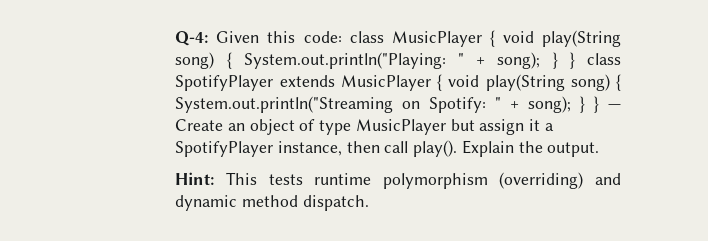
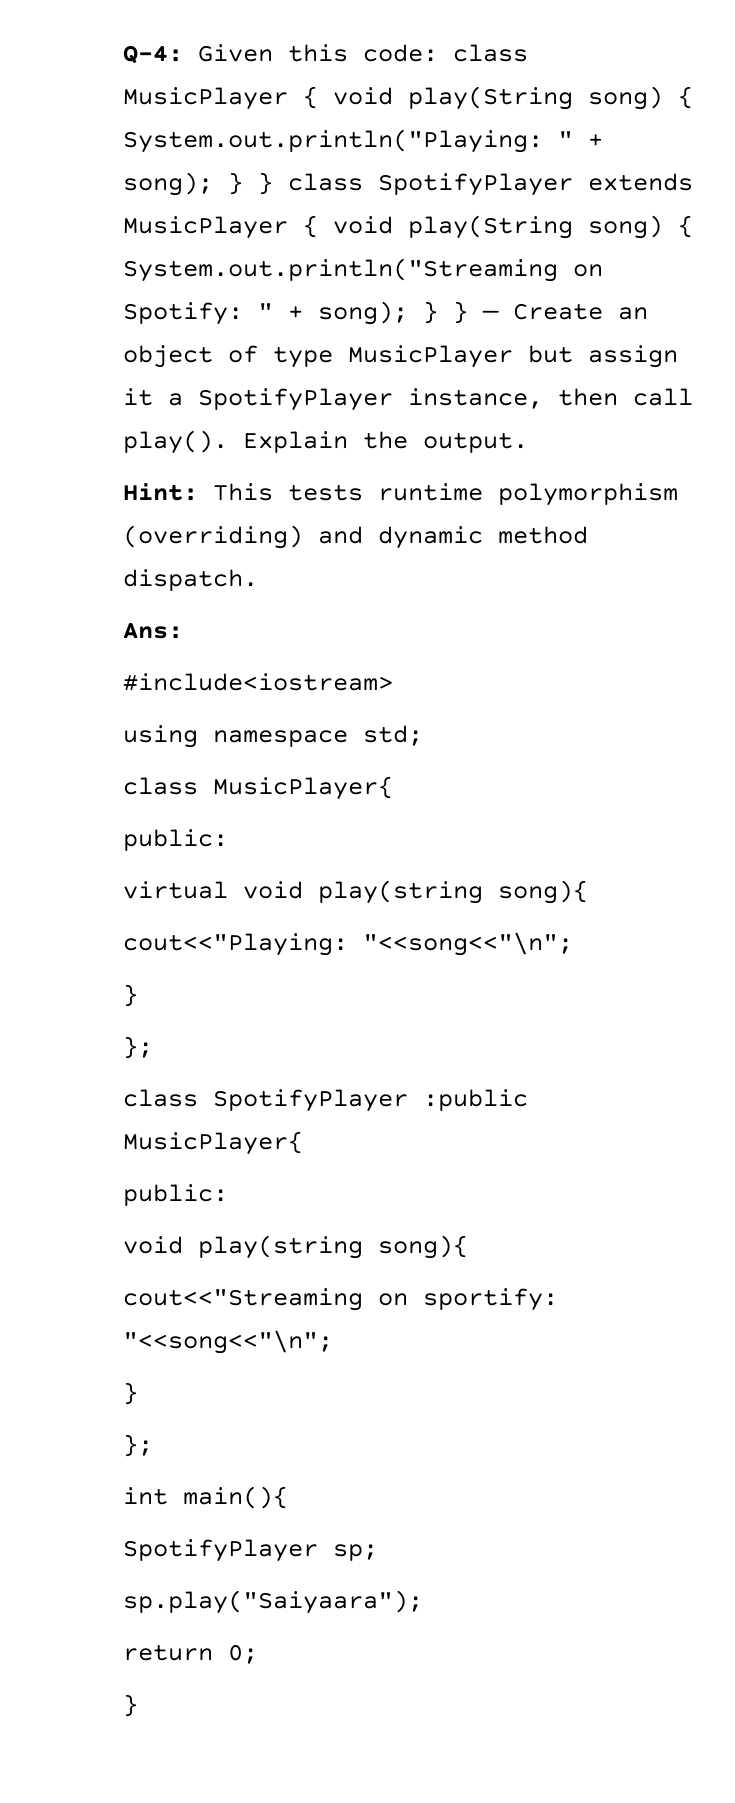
(369, 203) none -> [122,622,183,639] [122,673,393,691] [122,725,423,748] [122,776,393,800] [122,829,228,851] [122,880,588,904] [122,932,573,956] [122,984,138,1007] [122,1036,153,1059] [122,1089,528,1112] [122,1131,303,1155] [122,1184,228,1206] [122,1235,468,1259] [122,1288,558,1311] [122,1330,333,1354] [122,1382,138,1405] [122,1434,153,1457] [122,1486,288,1509] [122,1539,378,1562] [122,1590,423,1614] [122,1644,258,1664] [122,1694,138,1717] // Ans: // #include<iostream> // using namespace std; // class MusicPlayer{ // public: // virtual void play(string song){ // cout<<"Playing: "<<song<<"\n"; // } // }; // class SpotifyPlayer :public MusicPlayer{ // public: // void play(string song){ // cout<<"Streaming on sportify: "<<song<<"\n"; // } // }; // int main(){ // SpotifyPlayer sp; // sp.play("Saiyaara"); // return 0; // }

